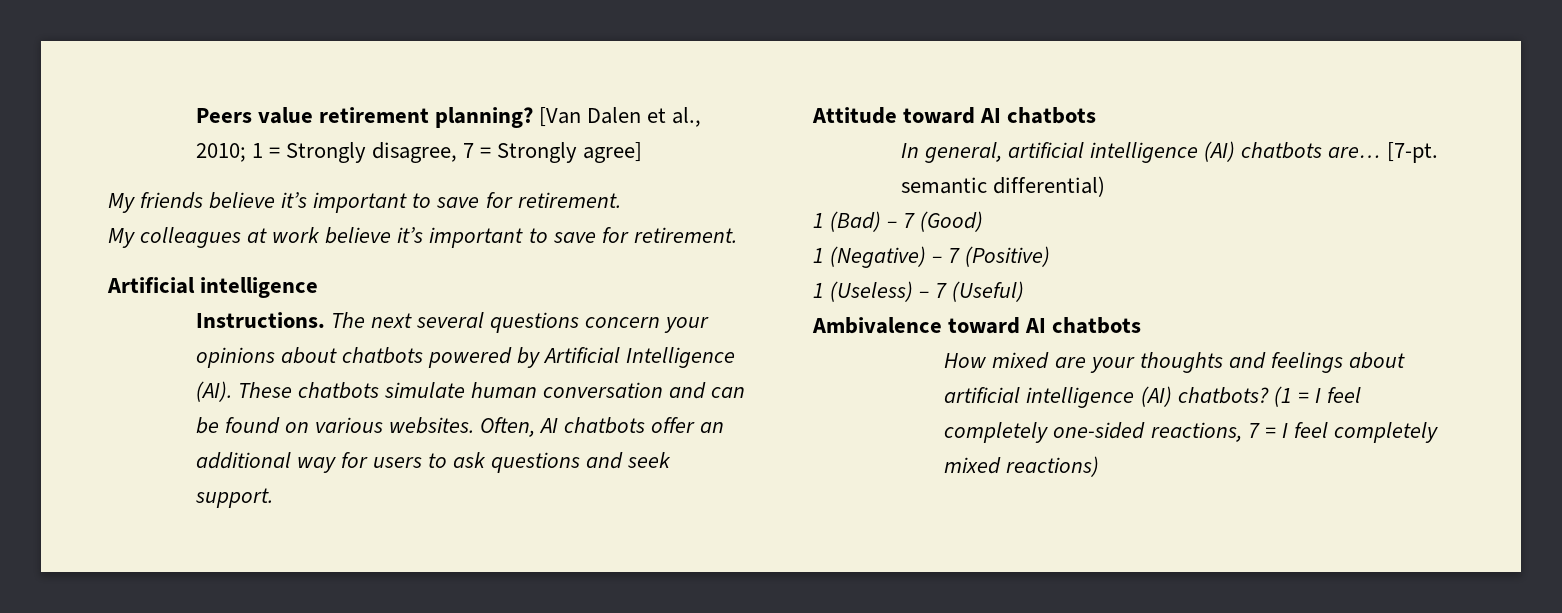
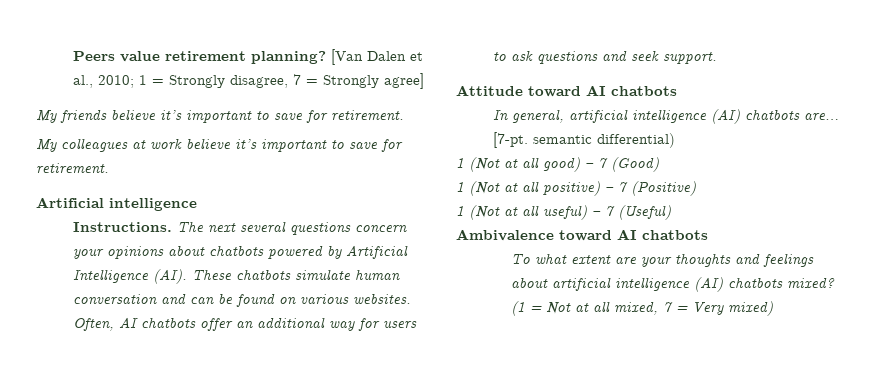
[830,211,882,232] (Bad) -> [469,157,580,172] (Not at all good)
[830,246,927,268] (Negative) -> [469,181,600,196] (Not at all positive)
[830,281,914,302] (Useless) -> [469,205,587,220] (Not at all useful)
[944,352,1050,369] How mixed -> [511,253,612,265] To what extent
[1177,386,1361,407] [944,422,1438,443] [944,456,1100,477] chatbots? (1 = I feel completely one-sided reactions, 7 = I feel completely mixed reactions) -> [728,277,836,289] [511,301,774,316] chatbots mixed? (1 = Not at all mixed, 7 = Very mixed)

